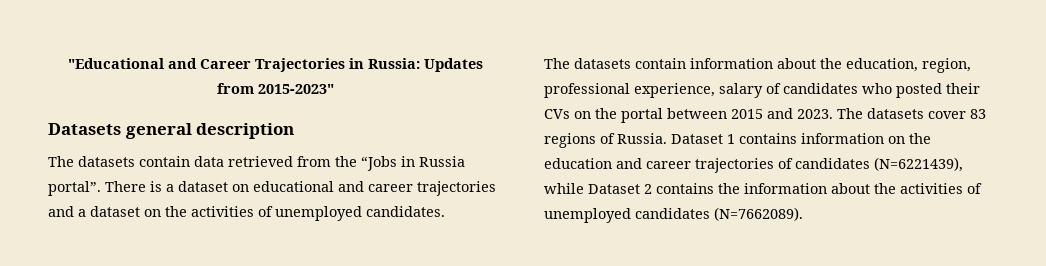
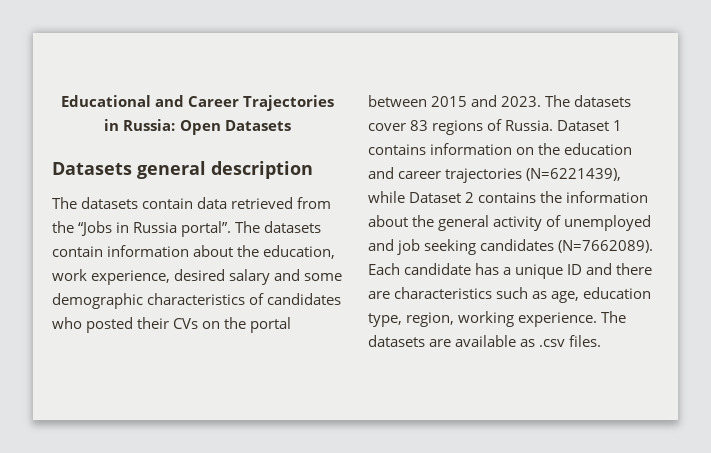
[67,58,164,69] "Educational -> [60,95,151,107] Educational
[423,58,483,72] [216,83,334,94] Updates from 2015-2023" -> [179,120,291,135] Open Datasets
[105,181,496,196] [48,206,445,221] There is a dataset on educational and career trajectories and a dataset on the activities of unemployed candidates. // -> (232, 229) none
[922,58,971,73] [544,83,763,98] region, professional experience, salary -> [52,269,343,285] [52,293,246,309] work experience, desired salary and some demographic characteristics
[778,158,870,169] of candidates -> (523, 175) none
[900,183,982,194] [544,207,803,223] activities of unemployed candidates (N=7662089). -> [438,215,652,231] [368,239,654,255] [368,263,653,279] [368,287,652,303] [368,311,627,327] [368,335,602,347] general activity of unemployed and job seeking candidates (N=7662089). Each candidate has a unique ID and there are characteristics such as age, education type, region, working experience. The datasets are available as .csv files.

